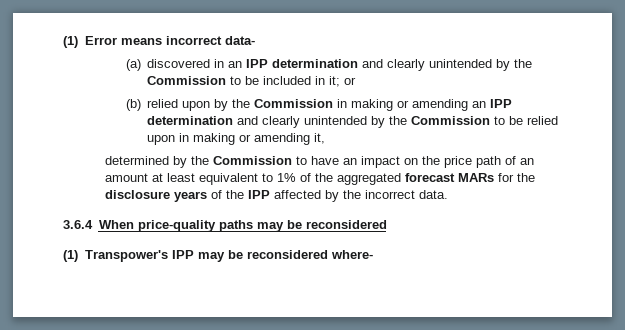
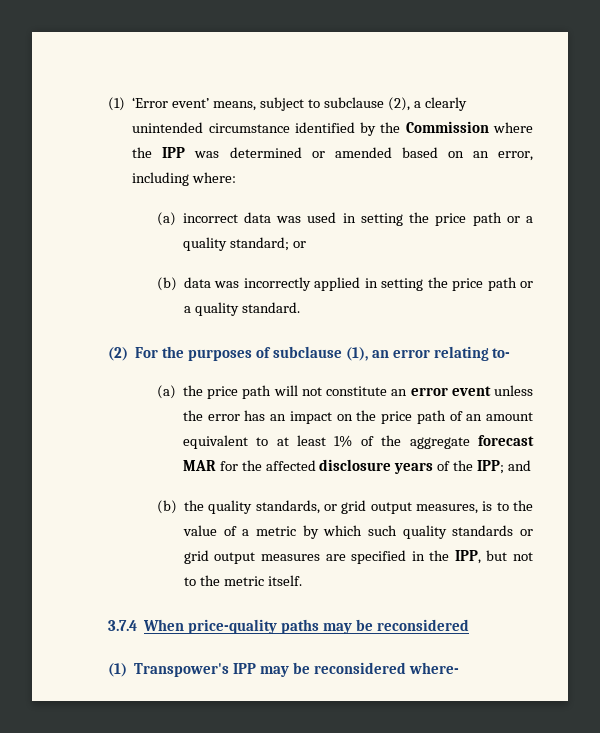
[63,36,255,48] [125,59,533,71] [147,76,357,87] [125,99,513,111] [147,116,559,128] [147,133,326,145] [104,156,339,168] (1) Error means incorrect data- // (a) discovered in an IPP determination and clearly unintended by the Commission to be included in it; or // (b) relied upon by the Commission in making or amending an IPP determination and clearly unintended by the Commission to be relied upon in making or amending it, // determined by the Commission to have -> [108,97,467,111] [132,121,533,136] [132,147,533,161] [132,172,237,186] [156,212,533,226] [182,237,306,251] [156,277,533,291] [183,302,300,316] [108,346,511,361] [156,385,533,399] [182,410,266,421] (1) ‘Error event’ means, subject to subclause (2), a clearly unintended circumstance identified by the Commission where the IPP was determined or amended based on an error, including where: // (a) incorrect data was used in setting the price path or a quality standard; or // (b) data was incorrectly applied in setting the price path or a quality standard. // (2) For the purposes of subclause (1), an error relating to- // (a) the price path will not constitute an error event unless the error has
[151,173,494,185] at least equivalent to 1% of the aggregated forecast MARs -> [182,435,534,449] [182,460,216,471] equivalent to at least 1% of the aggregate forecast MAR
(535, 177) none -> [265,460,316,471] affected
[247,190,448,202] [63,220,93,229] IPP affected by the incorrect data. // 3.6.4 -> [477,460,532,474] [156,500,534,514] [182,525,533,539] [183,550,533,564] [183,575,302,586] [108,620,137,631] IPP; and // (b) the quality standards, or grid output measures, is to the value of a metric by which such quality standards or grid output measures are specified in the IPP, but not to the metric itself. // 3.7.4

